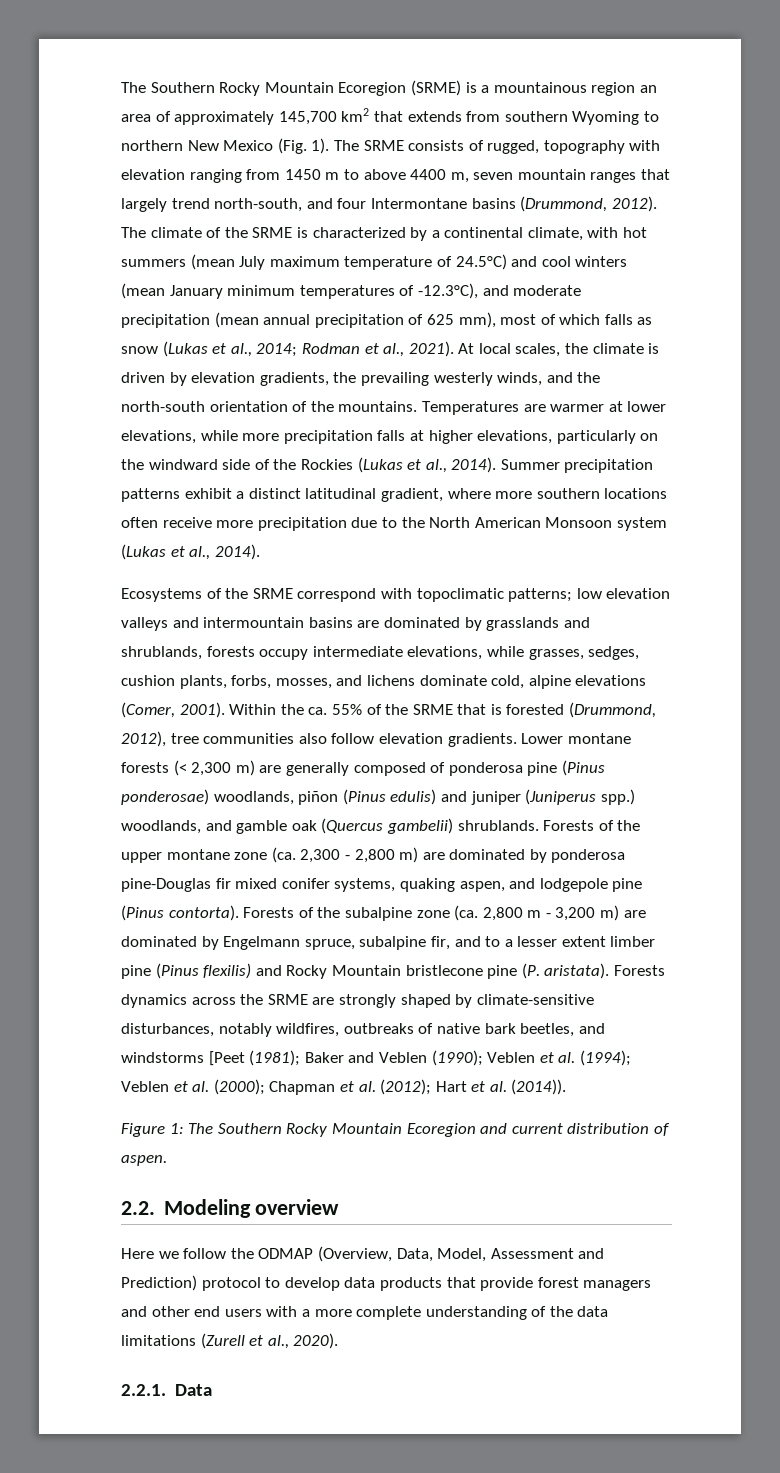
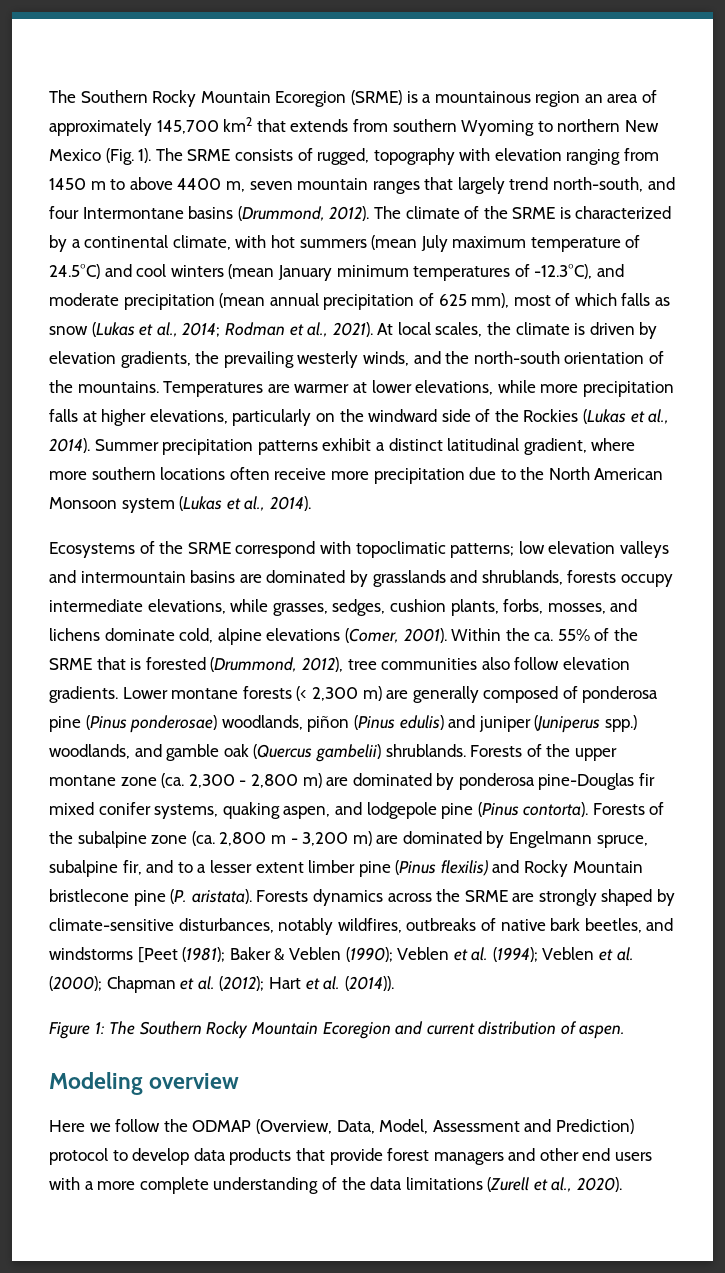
[348,1052,375,1063] and -> [274,948,286,961] &
[121,1201,155,1215] 2.2. -> (626, 1032) none
[121,1384,212,1396] // 2.2.1. Data -> (623, 1184) none

